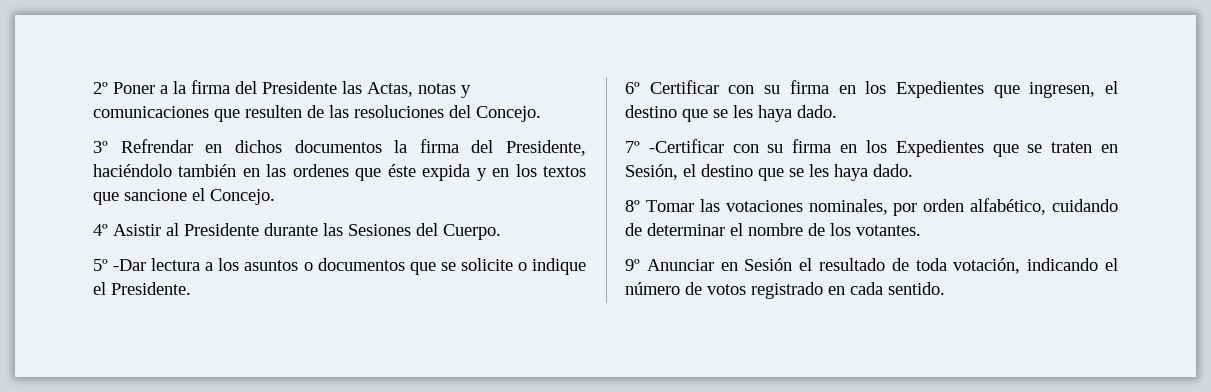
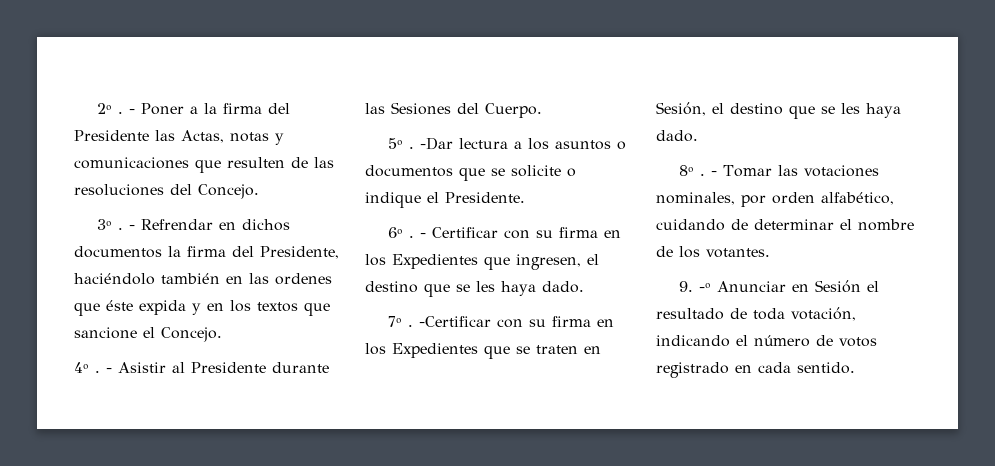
(108, 88) none -> [118,109,136,114] . -
(108, 147) none -> [118,225,136,230] . -
(108, 230) none -> [95,368,112,373] . -
(108, 265) none -> [409,146,415,149] .
(640, 88) none -> [409,233,427,238] . -
(640, 147) none -> [408,324,414,327] .
(640, 206) none -> [700,171,718,176] . -
[625,259,640,271] 9º -> [679,281,712,292] 9. -º

